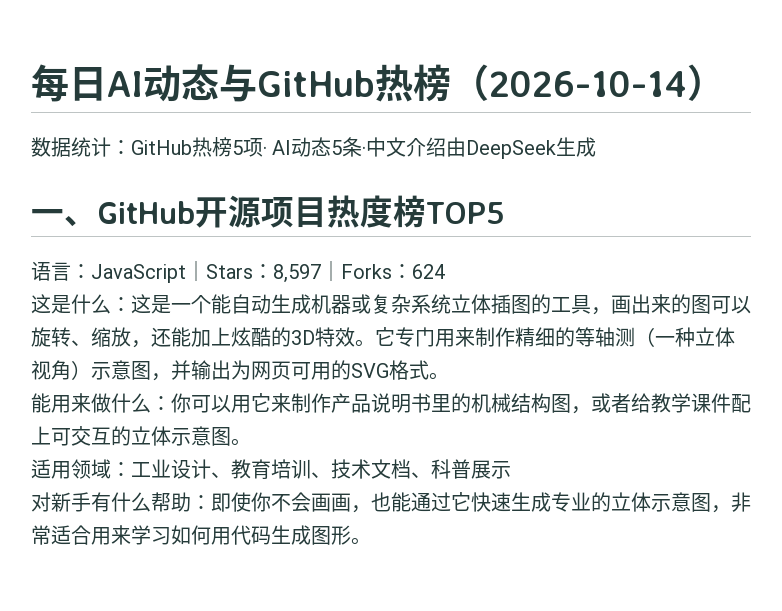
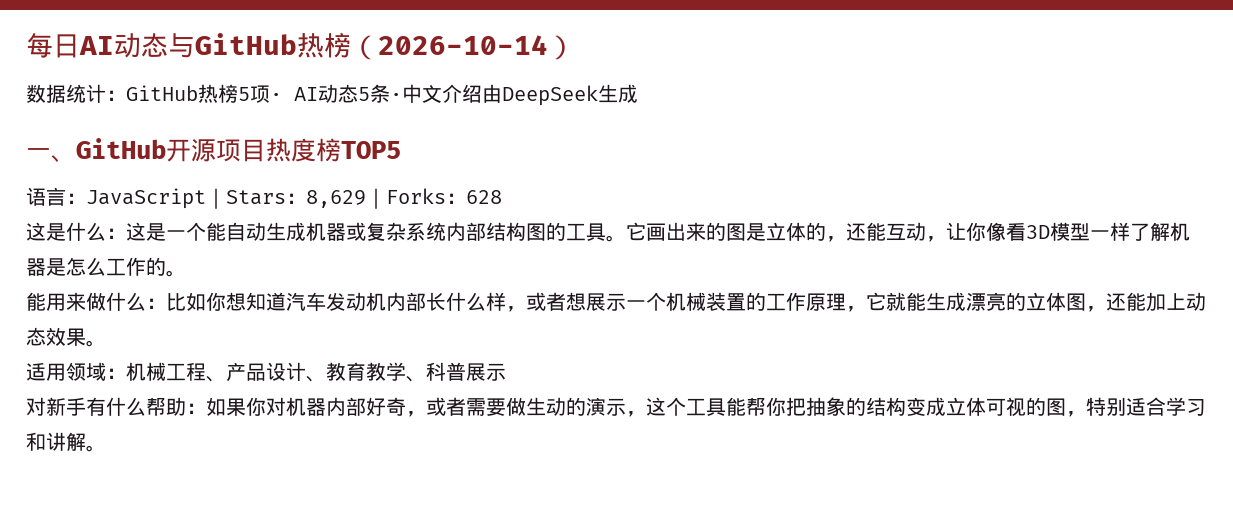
[273,264,321,283] 8,597 -> [306,190,366,208] 8,629
[412,264,445,279] 624 -> [466,190,502,204] 628
[451,294,511,314] 立体插 -> [446,222,526,241] 内部结构
[591,307,611,315] ， -> [606,222,646,242] 。它
[711,296,751,314] [31,327,735,348] [31,360,449,381] [31,393,751,414] [31,426,251,446] [31,459,411,479] 可以旋转、缩放，还能加上炫酷的3D特效。它专门用来制作精细的等轴测（一种立体视角）示意图，并输出为网页可用的SVG格式。 // 能用来做什么：你可以用它来制作产品说明书里的机械结构图，或者给教学课件配上可交互的立体示意图。 // 适用领域：工业设计、教育培训、技术文档 -> [746,222,1190,242] [26,257,186,277] [26,292,1206,312] [26,327,106,347] [26,362,406,382] 是立体的，还能互动，让你像看3D模型一样了解机器是怎么工作的。 // 能用来做什么：比如你想知道汽车发动机内部长什么样，或者想展示一个机械装置的工作原理，它就能生成漂亮的立体图，还能加上动态效果。 // 适用领域：机械工程、产品设计、教育教学
[211,492,751,513] [31,525,351,545] 即使你不会画画，也能通过它快速生成专业的立体示意图，非常适合用来学习如何用代码生成图形 -> [206,397,1206,417] [26,432,86,451] 如果你对机器内部好奇，或者需要做生动的演示，这个工具能帮你把抽象的结构变成立体可视的图，特别适合学习和讲解

